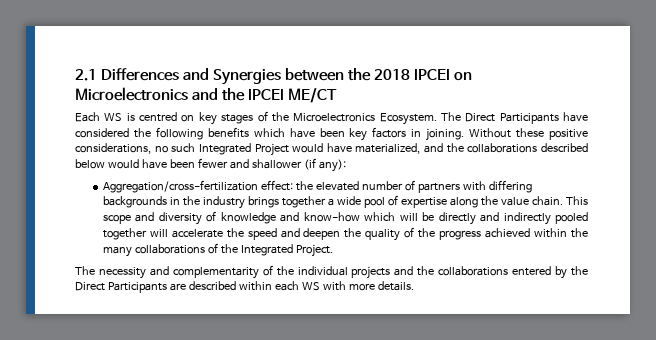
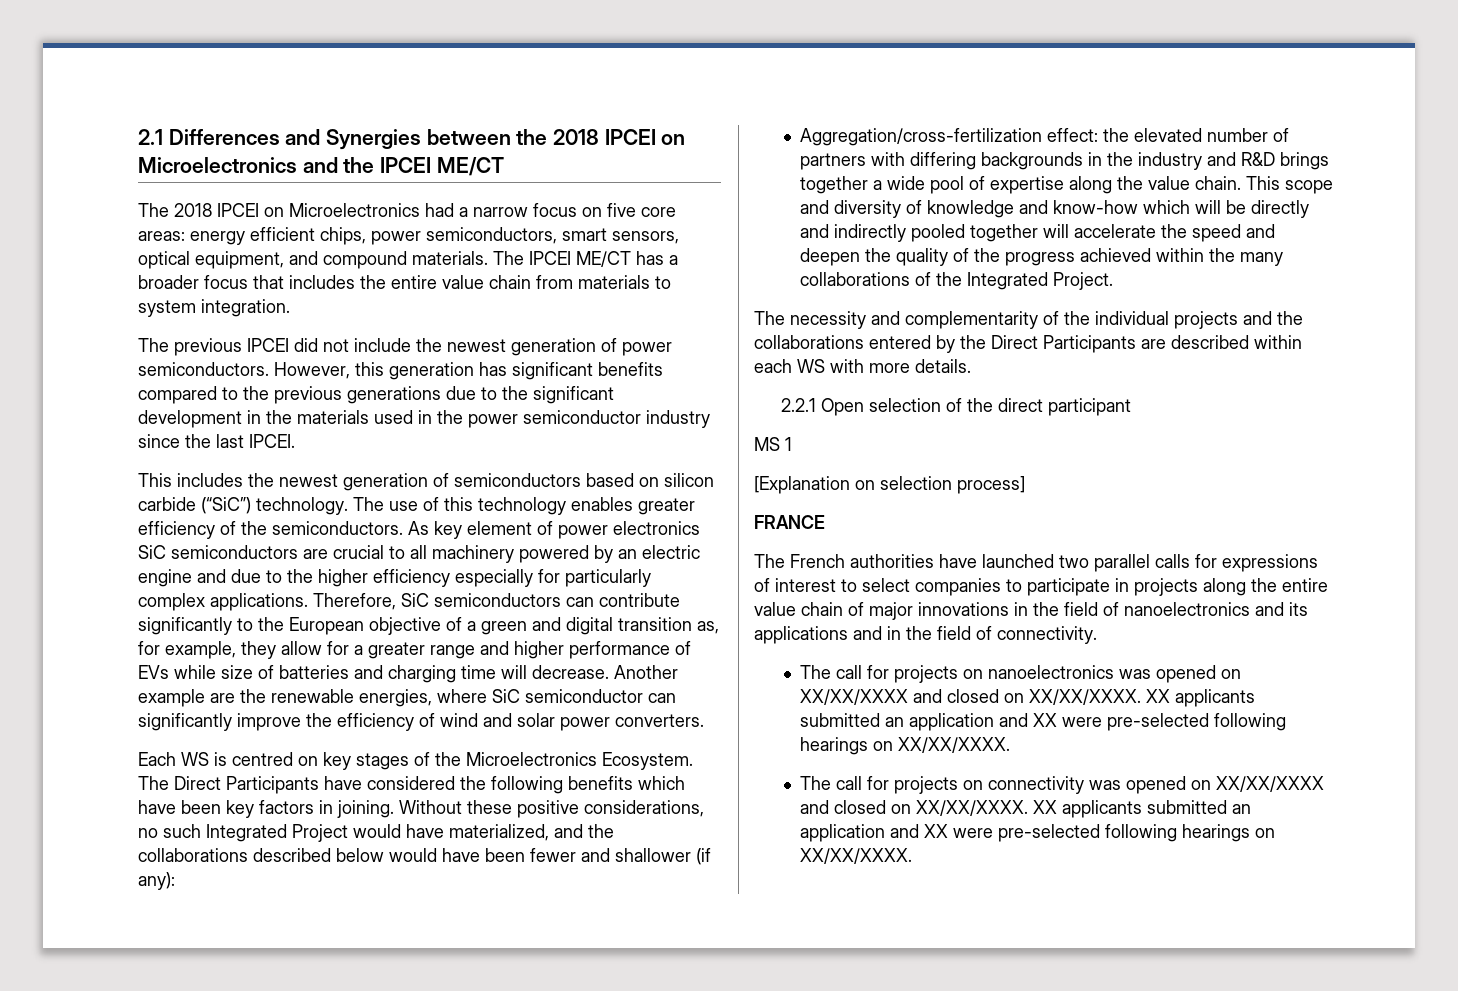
(338, 95) none -> [138,203,676,217] [138,227,679,245] [138,251,678,269] [138,275,671,289] [138,299,290,317] [138,338,672,356] [138,362,663,380] [138,386,614,404] [138,410,710,428] [138,434,295,448] [138,473,714,491] [138,497,695,515] [138,521,700,539] [138,545,700,563] [138,569,651,587] [138,593,680,611] [138,617,719,635] [138,641,691,659] [138,665,678,683] [138,689,676,707] [138,713,704,731] // The 2018 IPCEI on Microelectronics had a narrow focus on five core areas: energy efficient chips, power semiconductors, smart sensors, optical equipment, and compound materials. The IPCEI ME/CT has a broader focus that includes the entire value chain from materials to system integration. // The previous IPCEI did not include the newest generation of power semiconductors. However, this generation has significant benefits compared to the previous generations due to the significant development in the materials used in the power semiconductor industry since the last IPCEI. // This includes the newest generation of semiconductors based on silicon carbide (“SiC”) technology. The use of this technology enables greater efficiency of the semiconductors. As key element of power electronics SiC semiconductors are crucial to all machinery powered by an electric engine and due to the higher efficiency especially for particularly complex applications. Therefore, SiC semiconductors can contribute significantly to the European objective of a green and digital transition as, for example, they allow for a greater range and higher performance of EVs while size of batteries and charging time will decrease. Another example are the renewable energies, where SiC semiconductor can significantly improve the efficiency of wind and solar power converters.
(245, 202) none -> [1207,152,1276,166] and R&D
(414, 286) none -> [780,398,1131,416] [754,437,792,451] [754,476,1025,494] [754,515,825,529] [754,554,1318,572] [754,578,1328,596] [754,602,1308,620] [754,626,1097,644] [800,665,1242,683] [800,689,1256,707] [800,713,1287,731] [800,737,1011,755] [800,776,1325,794] [800,800,1252,818] [800,824,1276,842] [800,848,913,864] // 2.2.1 Open selection of the direct participant // MS 1 // [Explanation on selection process] // FRANCE // The French authorities have launched two parallel calls for expressions of interest to select companies to participate in projects along the entire value chain of major innovations in the field of nanoelectronics and its applications and in the field of connectivity. // The call for projects on nanoelectronics was opened on XX/XX/XXXX and closed on XX/XX/XXXX. XX applicants submitted an application and XX were pre-selected following hearings on XX/XX/XXXX. // The call for projects on connectivity was opened on XX/XX/XXXX and closed on XX/XX/XXXX. XX applicants submitted an application and XX were pre-selected following hearings on XX/XX/XXXX.

